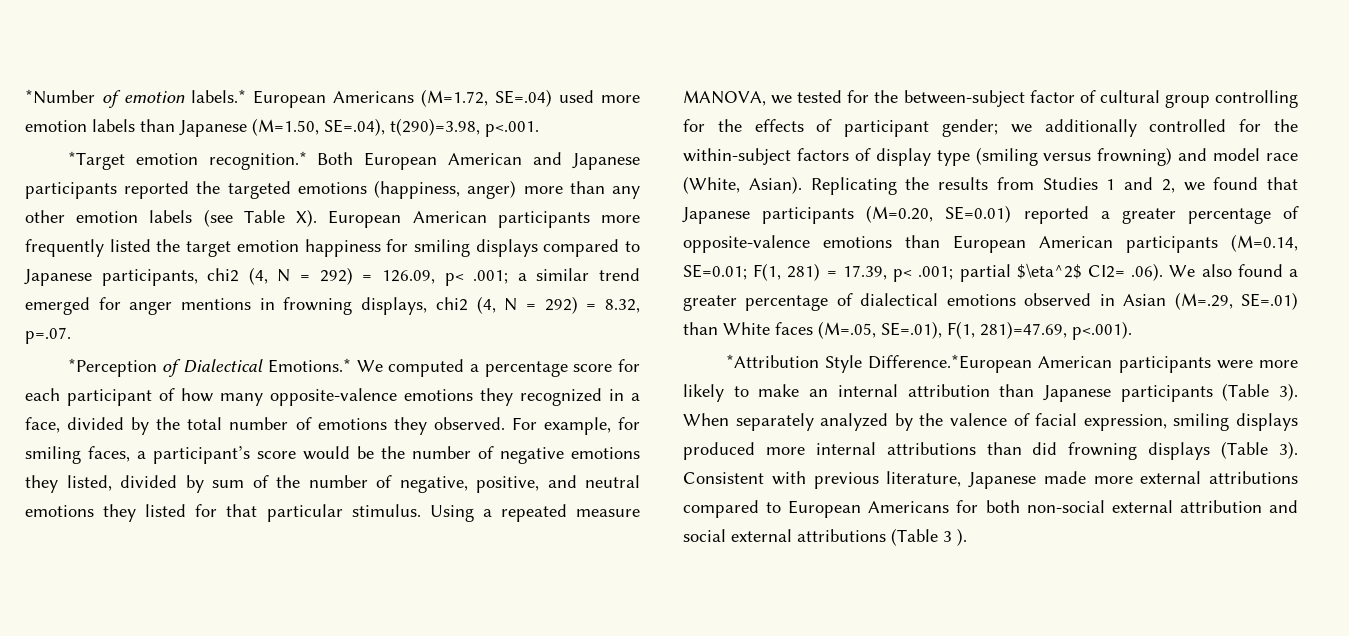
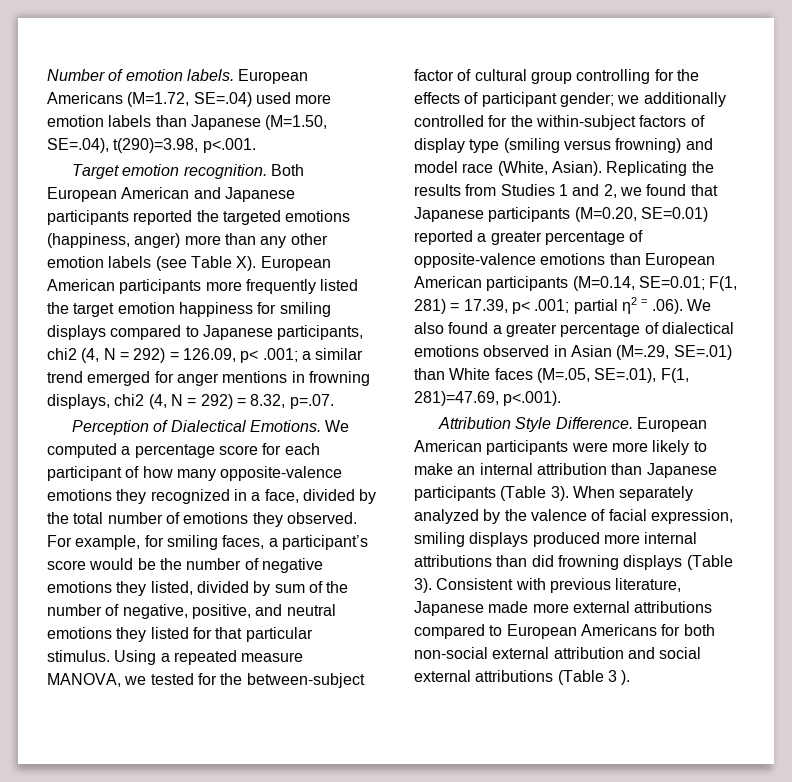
[25,89,95,104] *Number -> [47,69,105,81] Number
[191,89,246,103] labels.* -> [186,69,234,81] labels.
[67,151,307,170] *Target emotion recognition.* -> [71,164,267,179] Target emotion recognition.
[67,358,157,377] *Perception -> [71,420,149,435] Perception
[267,358,351,373] Emotions.* -> [249,420,321,432] Emotions.
[1016,263,1125,279] $\eta^2$ CI2= -> [621,297,648,314] ƞ2 =
[725,354,1033,373] *Attribution Style Difference.*European -> [437,417,707,432] Attribution Style Difference. European

